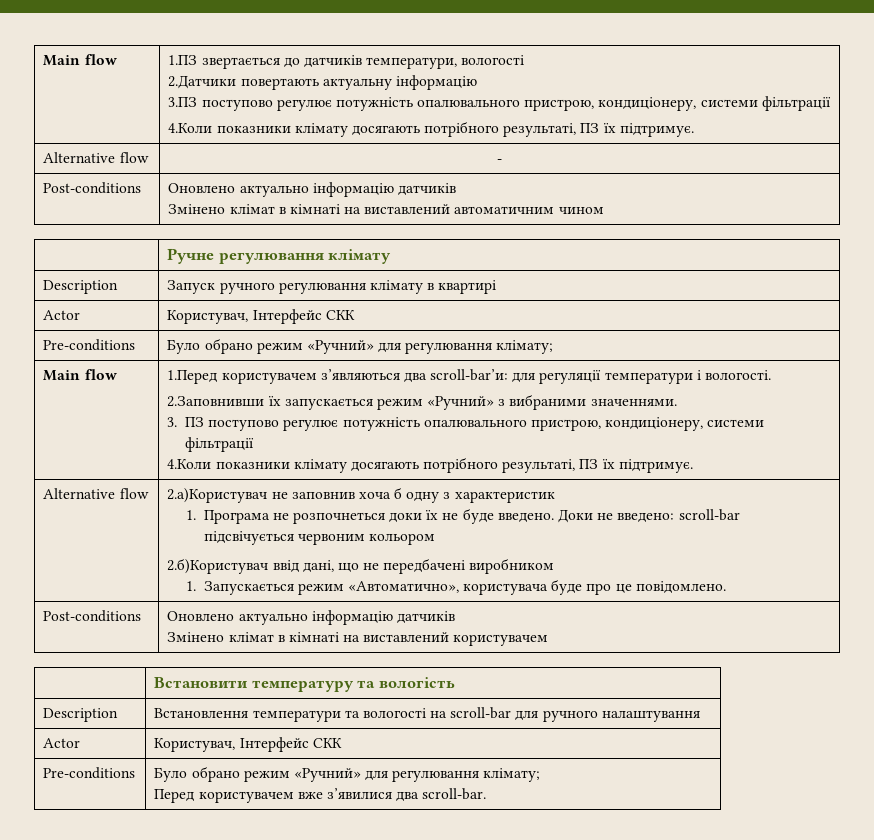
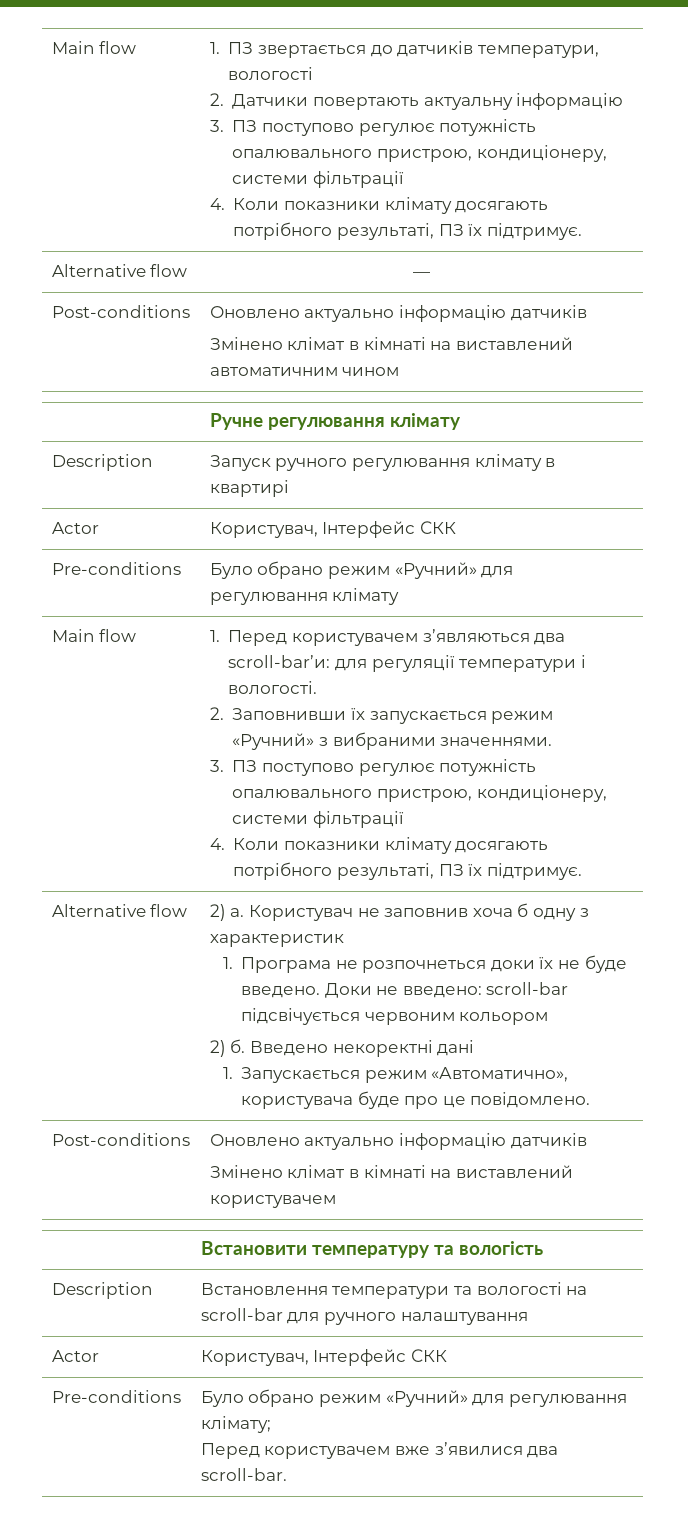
[43,54,117,66] [168,55,198,65] Main flow | 1.ПЗ -> [51,41,137,54] [209,42,254,54] Main flow | 1. ПЗ
[168,75,237,89] 2.Датчики -> [209,93,309,109] 2. Датчики
[168,96,831,111] [168,123,213,133] 3.ПЗ поступово регулює потужність опалювального пристрою, кондиціонеру, системи фільтрації // 4.Коли -> [209,119,537,136] [232,145,607,162] [232,171,404,188] [209,198,280,210] 3. ПЗ поступово регулює потужність опалювального пристрою, кондиціонеру, системи фільтрації // 4. Коли
[497,159,502,163] - -> [413,272,430,277] —
[496,340,554,354] [43,369,117,381] [167,370,218,384] клімату; // Main flow | 1.Перед -> [332,588,400,605] [51,629,137,642] [209,630,288,646] клімату // Main flow | 1. Перед
[167,396,265,407] 2.Заповнивши -> [209,707,347,720] 2. Заповнивши
[167,459,212,469] 4.Коли -> [209,838,280,850] 4. Коли
[167,488,268,503] 2.а)Користувач -> [209,904,354,921] 2) а. Користувач
[167,558,555,574] 2.б)Користувач ввід дані, що не передбачені виробником -> [209,1039,475,1057] 2) б. Введено некоректні дані

